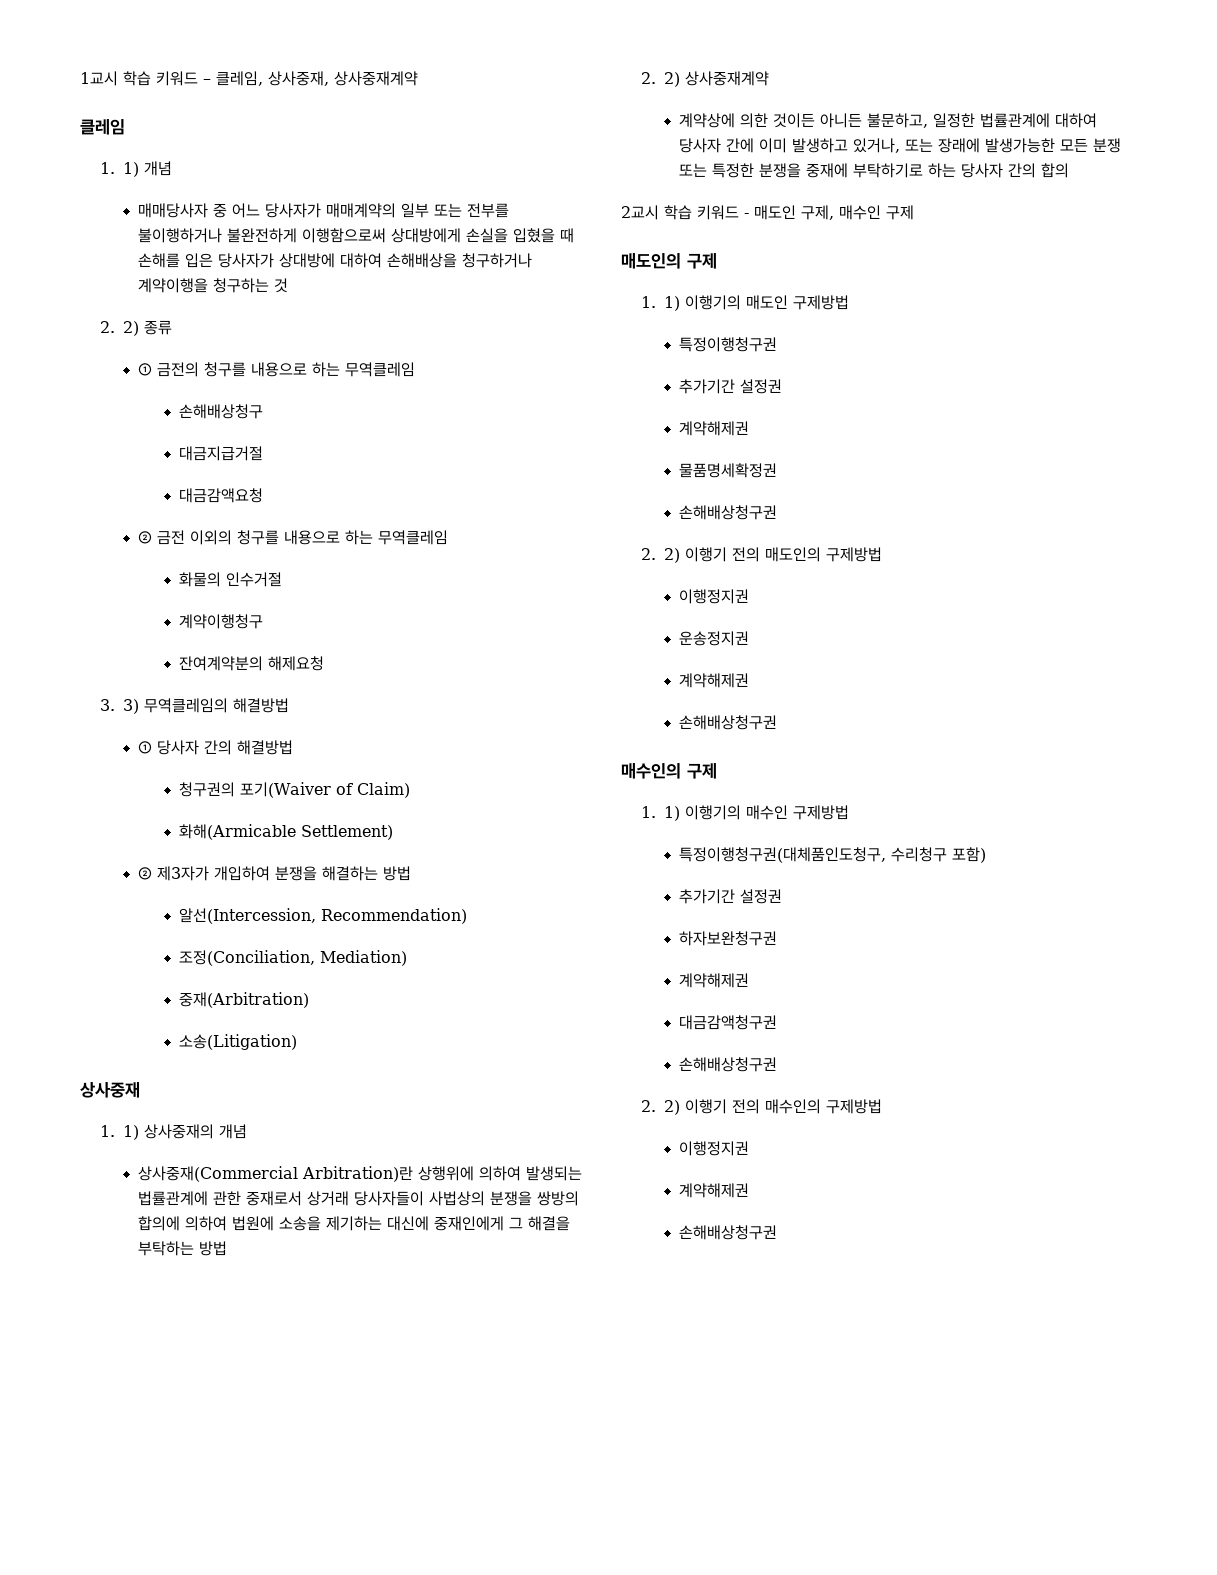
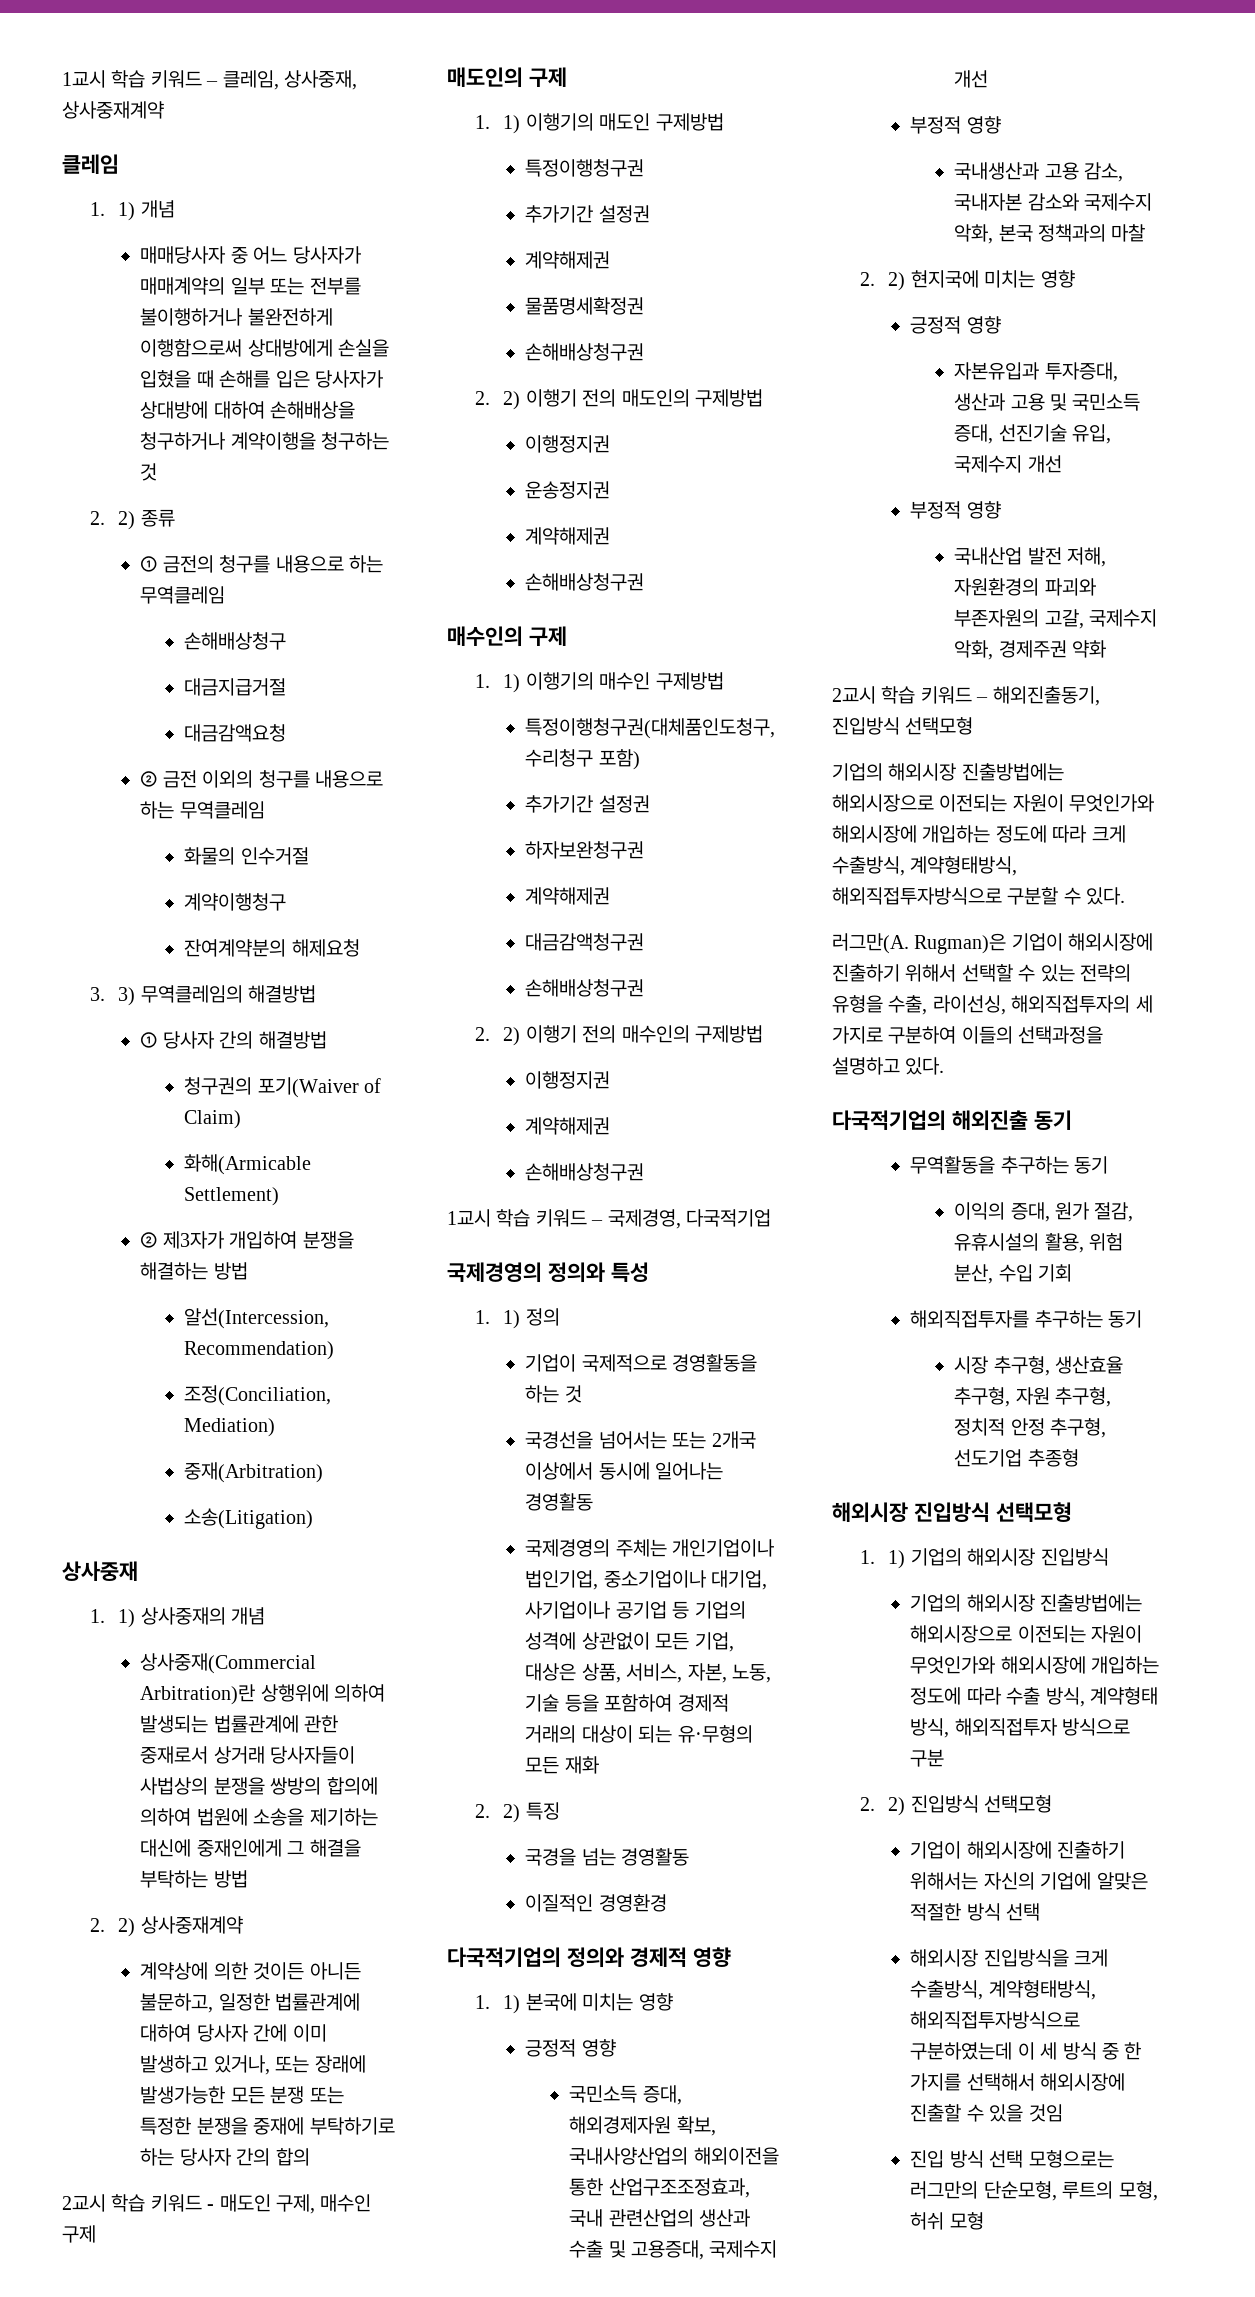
(778, 1232) none -> [447,1209,771,1229] [447,1262,649,1283] [475,1308,560,1329] [525,1354,758,1372] [525,1385,582,1403] [525,1431,756,1449] [525,1462,724,1480] [525,1493,594,1511] [525,1539,775,1557] [525,1570,768,1590] [525,1601,746,1619] [525,1632,734,1652] [525,1663,772,1683] [525,1694,729,1712] [525,1725,753,1743] [525,1756,599,1774] [475,1802,560,1823] [525,1848,690,1866] [525,1894,667,1912] [447,1947,731,1968] [475,1993,673,2014] [525,2039,616,2057] [569,2085,682,2105] [569,2116,716,2136] [569,2147,779,2165] [569,2178,750,2198] [569,2209,750,2227] [569,2240,778,2260] [954,70,989,88] [910,116,1001,134] [954,162,1123,182] [954,193,1152,211] [954,224,1146,244] [860,270,1075,291] [910,316,1001,334] [954,362,1118,382] [954,393,1141,411] [954,424,1111,444] [954,455,1062,473] [910,501,1001,519] [954,547,1106,567] [954,578,1096,596] [954,609,1157,629] [954,640,1106,660] [832,686,1100,706] [832,717,974,735] [832,763,1064,781] [832,794,1155,812] [832,825,1126,843] [832,856,1018,876] [832,887,1126,905] [832,933,1154,954] [832,964,1131,982] [832,995,1153,1015] [832,1026,1104,1044] [832,1057,945,1075] [832,1110,1072,1131] [910,1156,1109,1174] [954,1202,1134,1222] [954,1233,1123,1253] [954,1264,1072,1284] [910,1310,1143,1328] [954,1356,1123,1376] [954,1387,1111,1407] [954,1418,1106,1438] [954,1449,1079,1467] [832,1502,1072,1523] [860,1548,1109,1569] [910,1594,1143,1612] [910,1625,1143,1643] [910,1656,1160,1674] [910,1687,1159,1707] [910,1718,1131,1738] [910,1749,945,1767] [860,1795,1053,1816] [910,1841,1126,1859] [910,1872,1148,1890] [910,1903,1041,1921] [910,1949,1109,1967] [910,1980,1096,2000] [910,2011,1081,2029] [910,2042,1142,2060] [910,2073,1126,2091] [910,2104,1063,2122] [910,2150,1114,2168] [910,2181,1158,2201] [910,2212,984,2230] // 1교시 학습 키워드 – 국제경영, 다국적기업 // 국제경영의 정의와 특성 // 1. 1) 정의 // 기업이 국제적으로 경영활동을 하는 것 // 국경선을 넘어서는 또는 2개국 이상에서 동시에 일어나는 경영활동 // 국제경영의 주체는 개인기업이나 법인기업, 중소기업이나 대기업, 사기업이나 공기업 등 기업의 성격에 상관없이 모든 기업, 대상은 상품, 서비스, 자본, 노동, 기술 등을 포함하여 경제적 거래의 대상이 되는 유·무형의 모든 재화 // 2. 2) 특징 // 국경을 넘는 경영활동 // 이질적인 경영환경 // 다국적기업의 정의와 경제적 영향 // 1. 1) 본국에 미치는 영향 // 긍정적 영향 // 국민소득 증대, 해외경제자원 확보, 국내사양산업의 해외이전을 통한 산업구조조정효과, 국내 관련산업의 생산과 수출 및 고용증대, 국제수지 개선 // 부정적 영향 // 국내생산과 고용 감소, 국내자본 감소와 국제수지 악화, 본국 정책과의 마찰 // 2. 2) 현지국에 미치는 영향 // 긍정적 영향 // 자본유입과 투자증대, 생산과 고용 및 국민소득 증대, 선진기술 유입, 국제수지 개선 // 부정적 영향 // 국내산업 발전 저해, 자원환경의 파괴와 부존자원의 고갈, 국제수지 악화, 경제주권 약화 // 2교시 학습 키워드 – 해외진출동기, 진입방식 선택모형 // 기업의 해외시장 진출방법에는 해외시장으로 이전되는 자원이 무엇인가와 해외시장에 개입하는 정도에 따라 크게 수출방식, 계약형태방식, 해외직접투자방식으로 구분할 수 있다. // 러그만(A. Rugman)은 기업이 해외시장에 진출하기 위해서 선택할 수 있는 전략의 유형을 수출, 라이선싱, 해외직접투자의 세 가지로 구분하여 이들의 선택과정을 설명하고 있다. // 다국적기업의 해외진출 동기 // 무역활동을 추구하는 동기 // 이익의 증대, 원가 절감, 유휴시설의 활용, 위험 분산, 수입 기회 // 해외직접투자를 추구하는 동기 // 시장 추구형, 생산효율 추구형, 자원 추구형, 정치적 안정 추구형, 선도기업 추종형 // 해외시장 진입방식 선택모형 // 1. 1) 기업의 해외시장 진입방식 // 기업의 해외시장 진출방법에는 해외시장으로 이전되는 자원이 무엇인가와 해외시장에 개입하는 정도에 따라 수출 방식, 계약형태 방식, 해외직접투자 방식으로 구분 // 2. 2) 진입방식 선택모형 // 기업이 해외시장에 진출하기 위해서는 자신의 기업에 알맞은 적절한 방식 선택 // 해외시장 진입방식을 크게 수출방식, 계약형태방식, 해외직접투자방식으로 구분하였는데 이 세 방식 중 한 가지를 선택해서 해외시장에 진출할 수 있을 것임 // 진입 방식 선택 모형으로는 러그만의 단순모형, 루트의 모형, 허쉬 모형

